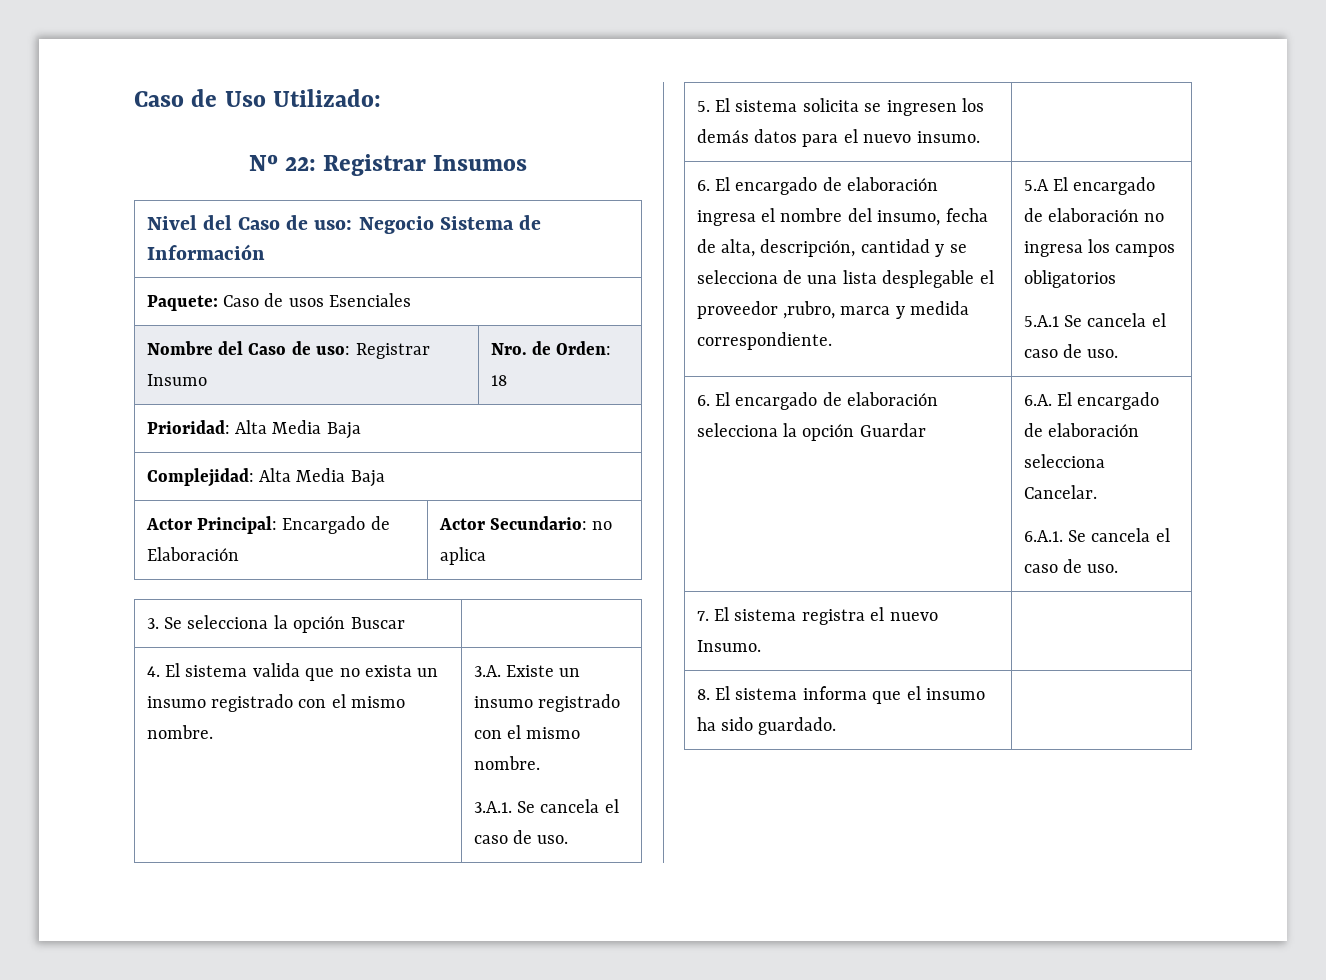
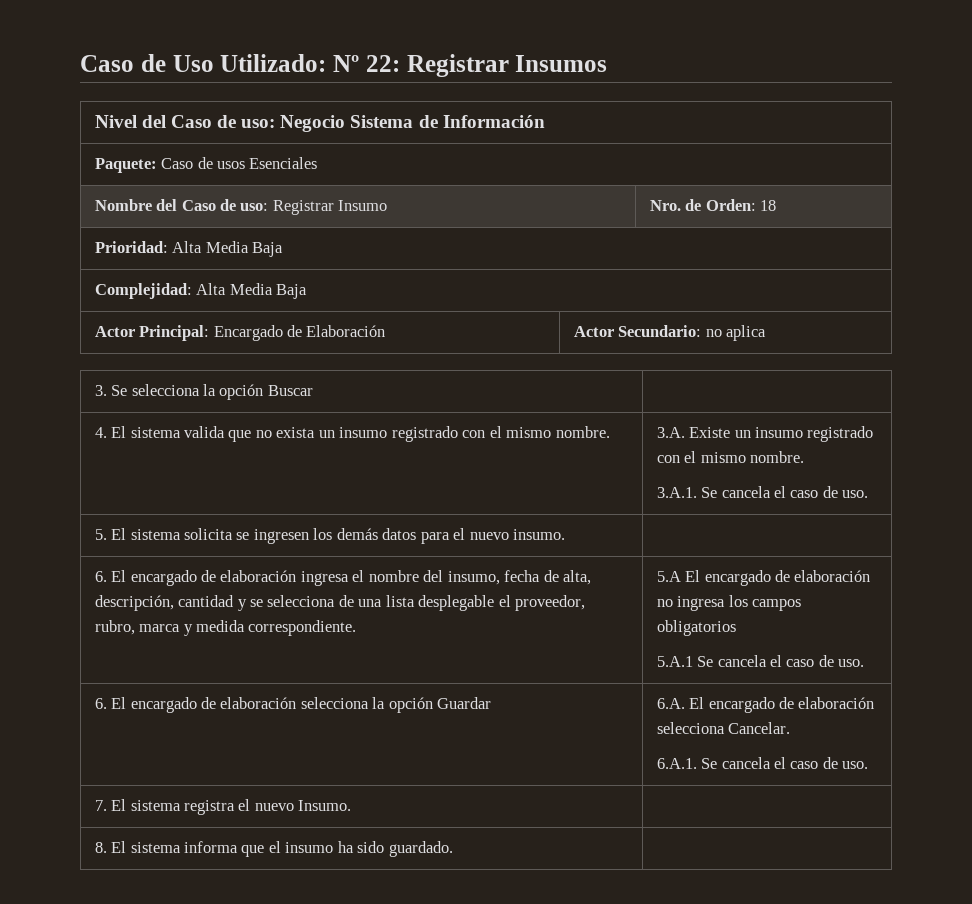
(381, 98) // -> (327, 63) none
[696,301,835,319] proveedor ,rubro, -> [515,595,586,611] [94,620,135,635] proveedor, rubro,

